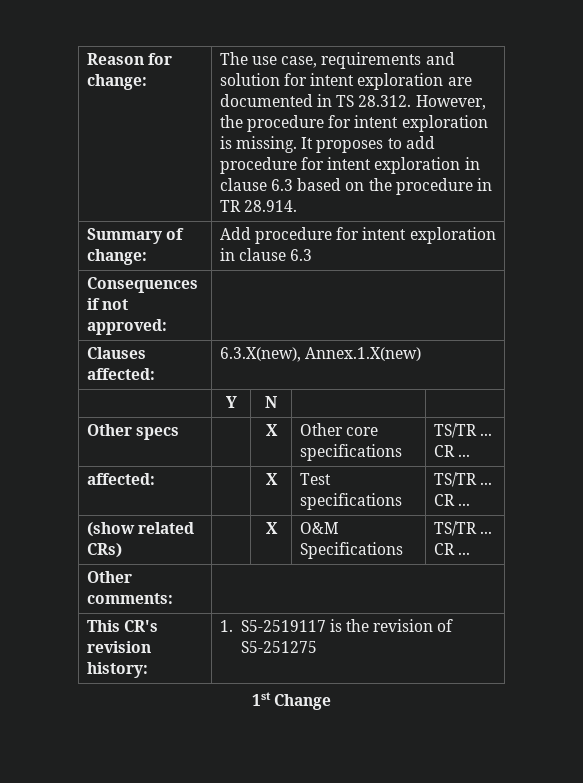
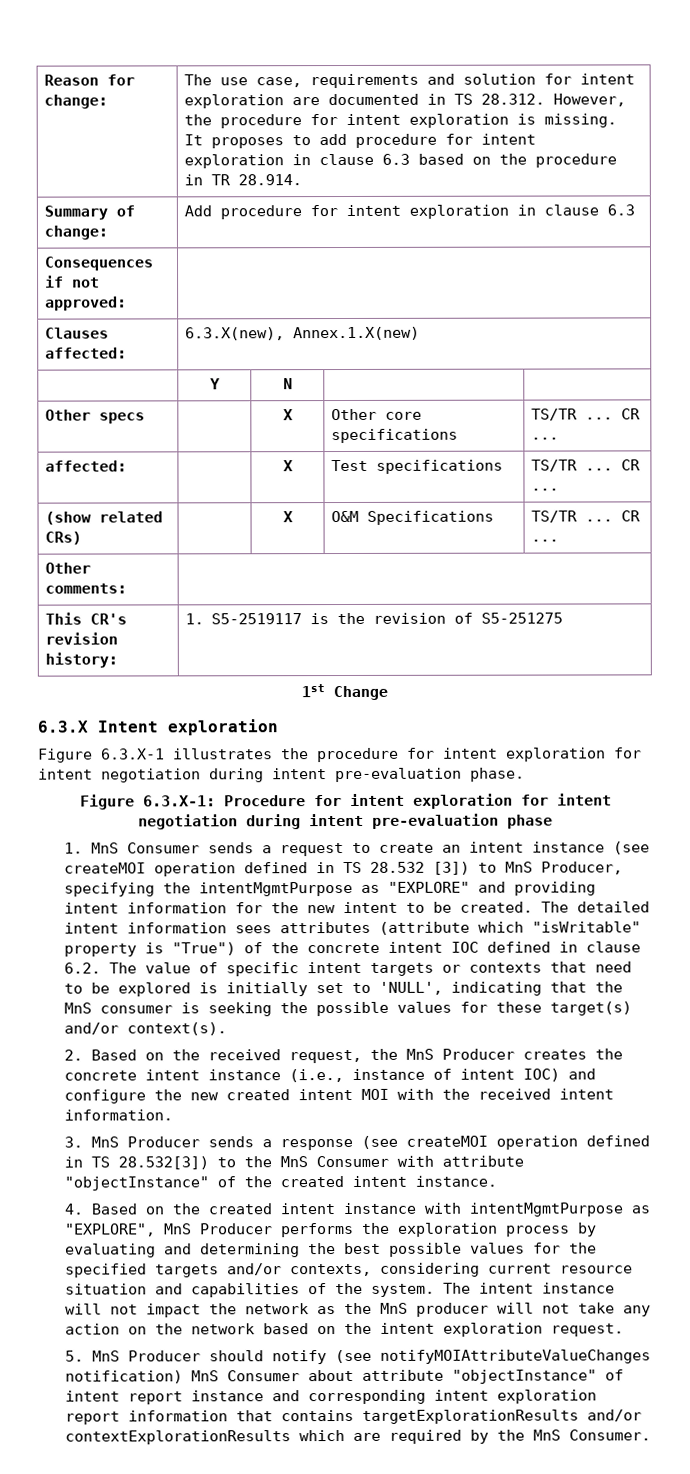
(332, 702) none -> [37,719,278,736] [38,747,642,763] [38,767,525,783] [79,793,612,810] [138,813,553,830] [64,841,651,857] [64,861,624,877] [64,881,597,897] [64,901,651,914] [64,921,642,935] [64,941,642,957] [64,961,633,977] [64,981,624,997] [64,1001,633,1017] [64,1022,228,1036] [64,1048,624,1064] [64,1068,597,1083] [64,1088,615,1104] [64,1109,174,1121] [64,1135,651,1151] [64,1155,525,1170] [64,1175,498,1191] [64,1202,651,1217] [65,1222,598,1238] [65,1242,598,1258] [65,1262,634,1278] [65,1282,616,1298] [65,1302,652,1318] [65,1322,625,1337] [65,1349,652,1365] [65,1369,625,1384] [65,1389,598,1405] [65,1409,643,1425] [65,1429,652,1445] // 6.3.X Intent exploration // Figure 6.3.X-1 illustrates the procedure for intent exploration for intent negotiation during intent pre-evaluation phase. // Figure 6.3.X-1: Procedure for intent exploration for intent negotiation during intent pre-evaluation phase // 1. MnS Consumer sends a request to create an intent instance (see createMOI operation defined in TS 28.532 [3]) to MnS Producer, specifying the intentMgmtPurpose as "EXPLORE" and providing intent information for the new intent to be created. The detailed intent information sees attributes (attribute which "isWritable" property is "True") of the concrete intent IOC defined in clause 6.2. The value of specific intent targets or contexts that need to be explored is initially set to 'NULL', indicating that the MnS consumer is seeking the possible values for these target(s) and/or context(s). // 2. Based on the received request, the MnS Producer creates the concrete intent instance (i.e., instance of intent IOC) and configure the new created intent MOI with the received intent information. // 3. MnS Producer sends a response (see createMOI operation defined in TS 28.532[3]) to the MnS Consumer with attribute "objectInstance" of the created intent instance. // 4. Based on the created intent instance with intentMgmtPurpose as "EXPLORE", MnS Producer performs the exploration process by evaluating and determining the best possible values for the specified targets and/or contexts, considering current resource situation and capabilities of the system. The intent instance will not impact the network as the MnS producer will not take any action on the network based on the intent exploration request. // 5. MnS Producer should notify (see notifyMOIAttributeValueChanges notification) MnS Consumer about attribute "objectInstance" of intent report instance and corresponding intent exploration report information that contains targetExplorationResults and/or contextExplorationResults which are required by the MnS Consumer.

